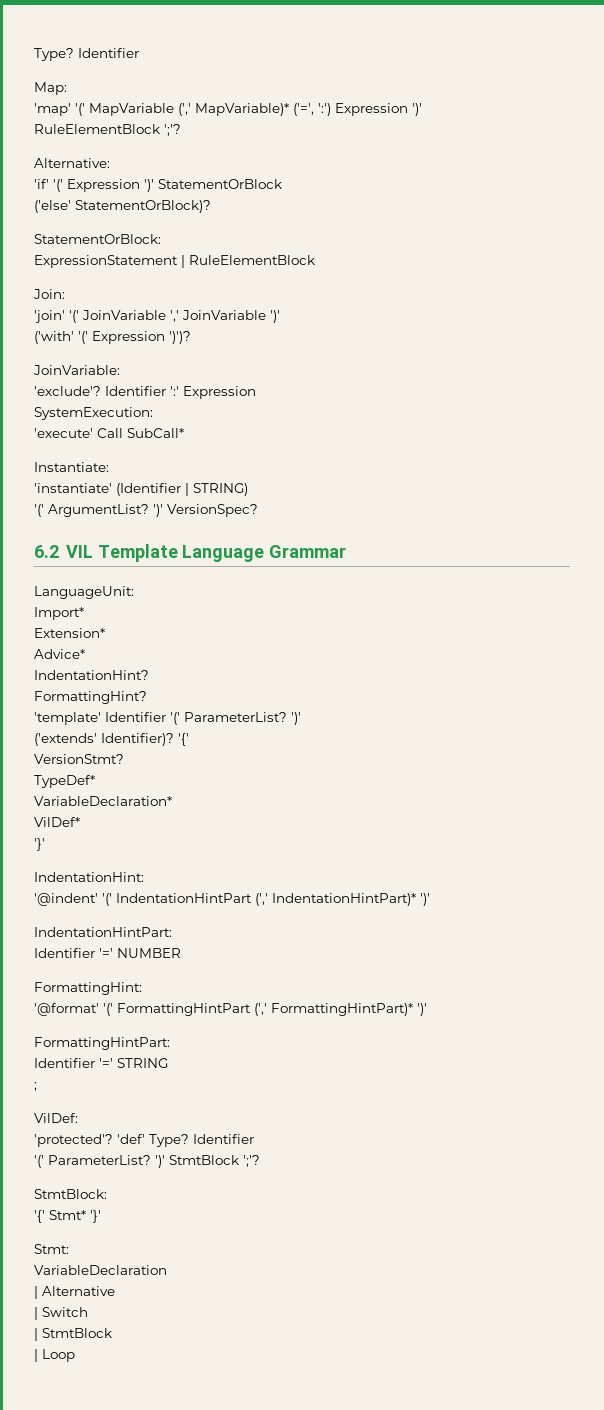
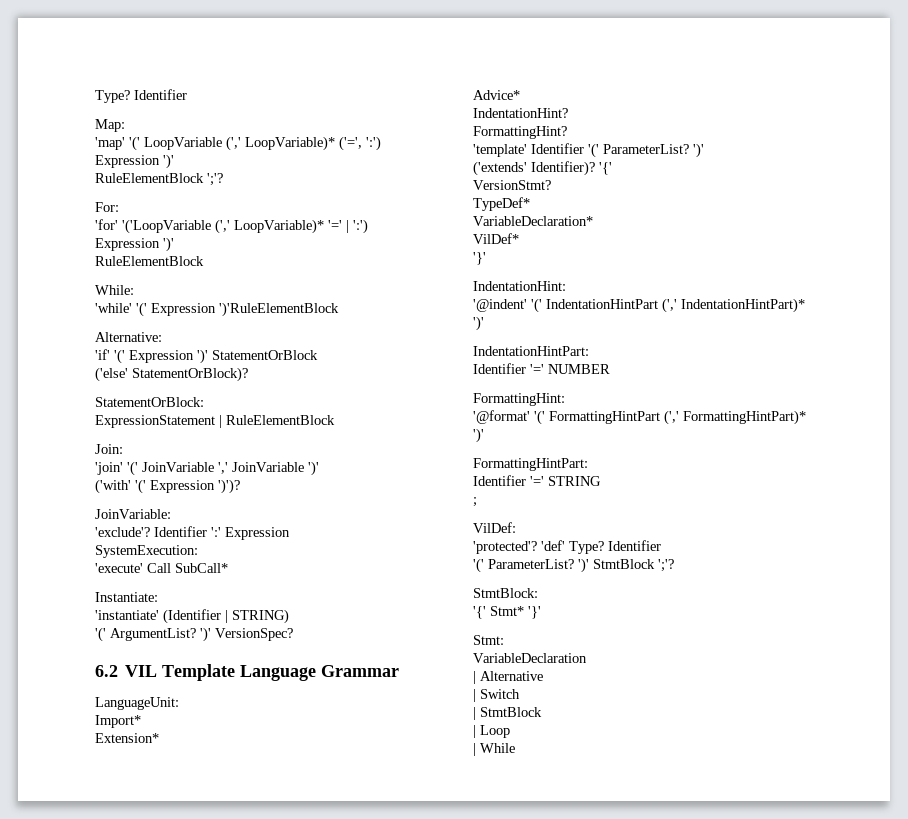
[89,103,289,116] MapVariable (',' MapVariable)* -> [144,136,335,151] LoopVariable (',' LoopVariable)*
(181, 130) none -> [95,202,119,212] [95,219,368,234] [95,237,174,252] [95,256,204,266] [95,285,134,295] [95,302,339,317] // For: // 'for' '('LoopVariable (',' LoopVariable)* '=' | ':') Expression ')' // RuleElementBlock // While: // 'while' '(' Expression ')'RuleElementBlock
(75, 1355) none -> [473,743,515,756] // | While

